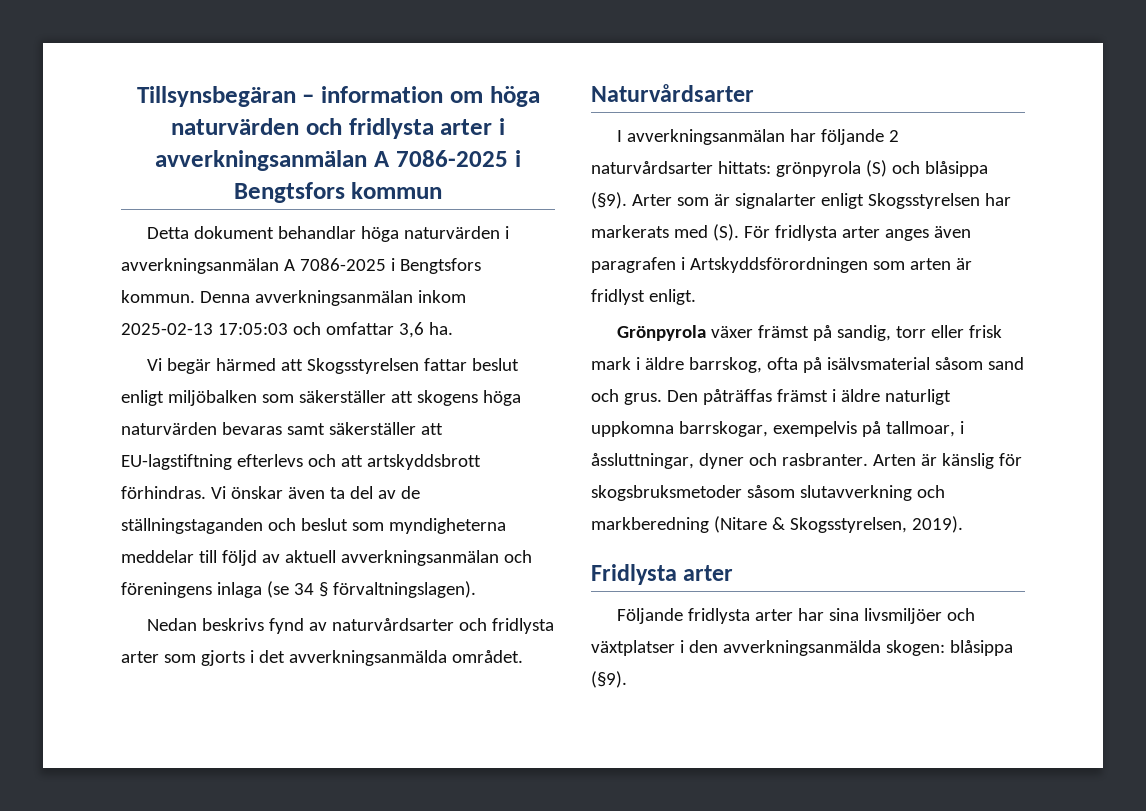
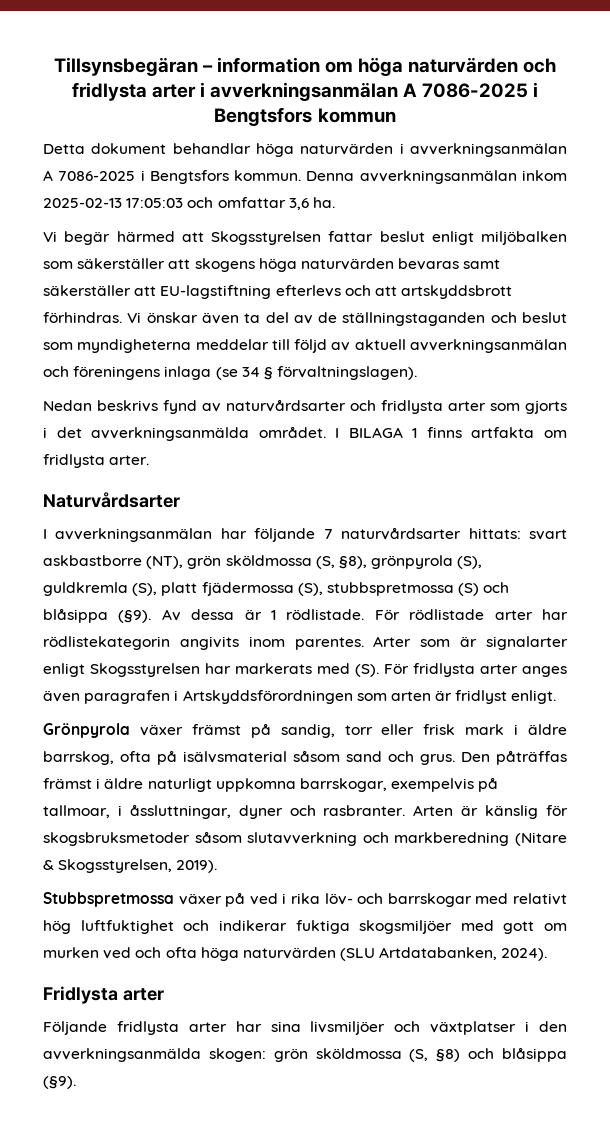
(523, 656) none -> [335,427,567,438] [43,454,150,468] I BILAGA 1 finns artfakta om fridlysta arter.
[889,130,900,142] 2 -> [323,529,333,539] 7
[775,160,988,177] [591,192,627,209] grönpyrola (S) och blåsippa (§9). -> [529,529,567,540] [43,555,483,569] [43,582,510,596] [43,608,568,623] [43,636,364,650] svart askbastborre (NT), grön sköldmossa (S, §8), grönpyrola (S), guldkremla (S), platt fjädermossa (S), stubbspretmossa (S) och blåsippa (§9). Av dessa är 1 rödlistade. För rödlistade arter har rödlistekategorin angivits inom parentes.
(963, 524) none -> [43,892,568,907] [43,920,567,934] [43,947,548,961] // Stubbspretmossa växer på ved i rika löv- och barrskogar med relativt hög luftfuktighet och indikerar fuktiga skogsmiljöer med gott om murken ved och ofta höga naturvärden (SLU Artdatabanken, 2024).
(945, 648) none -> [273,1048,495,1062] grön sköldmossa (S, §8) och

